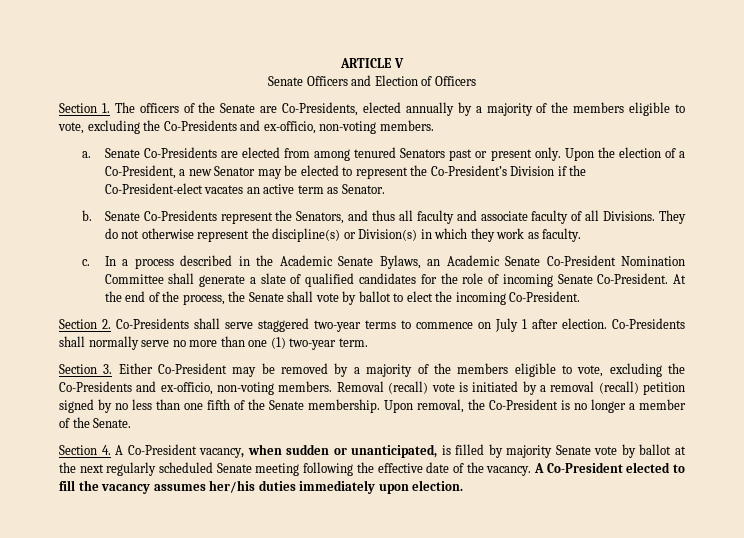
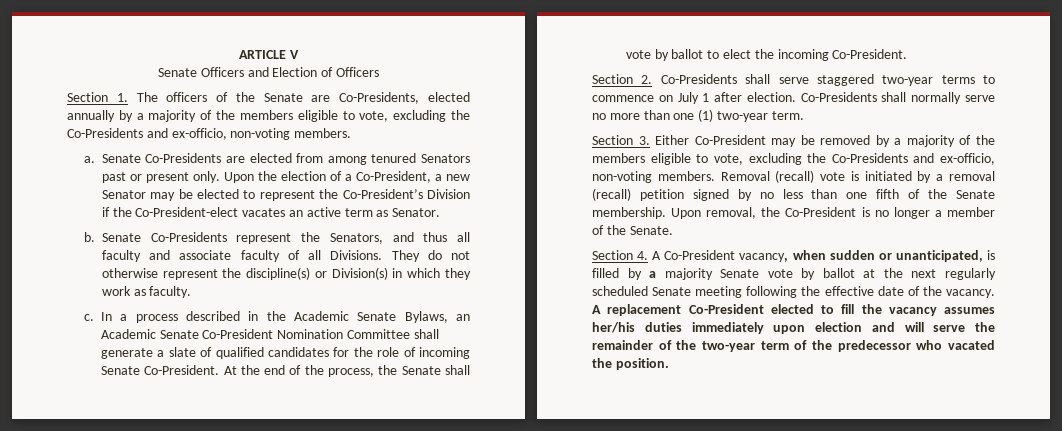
(503, 451) none -> [649,271,657,278] a
(544, 468) none -> [607,304,682,316] replacement
[412,480,464,491] election. -> [815,322,995,332] [592,340,995,352] [592,358,669,370] election and will serve the remainder of the two-year term of the predecessor who vacated the position.

